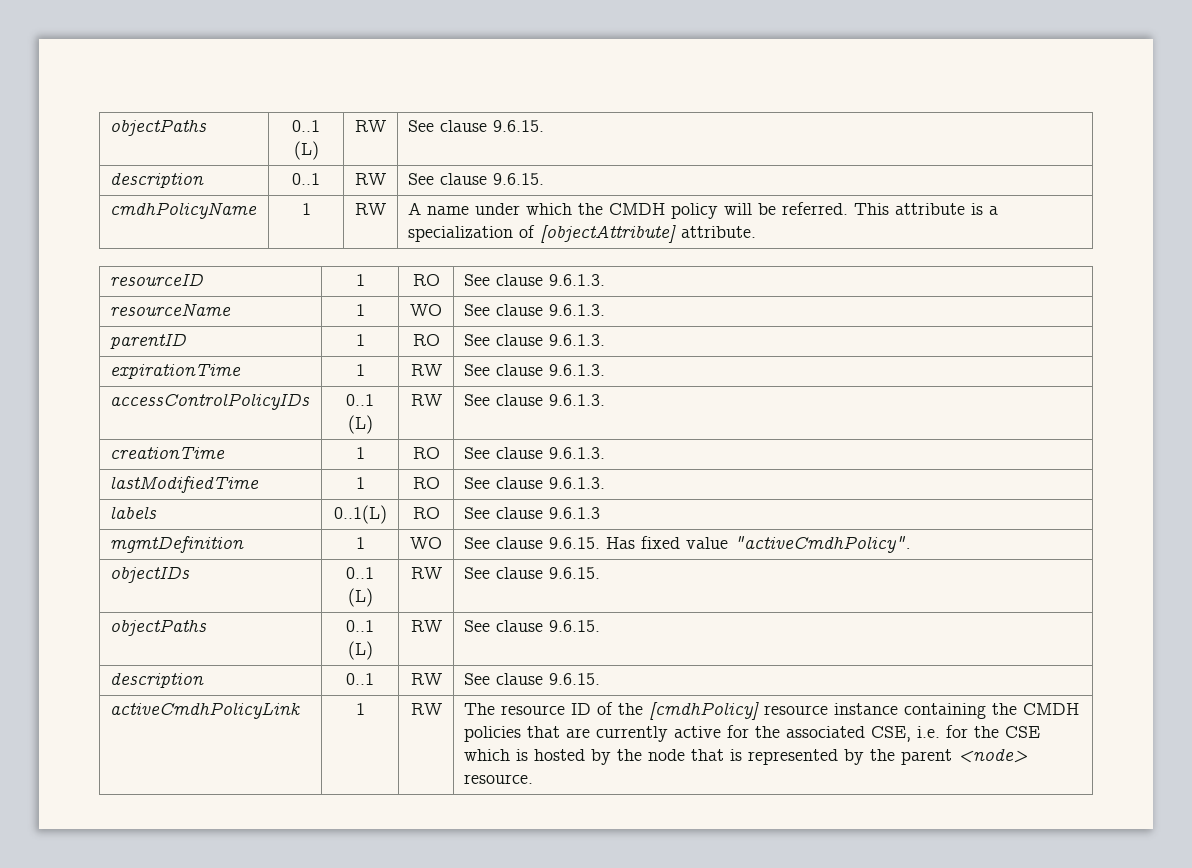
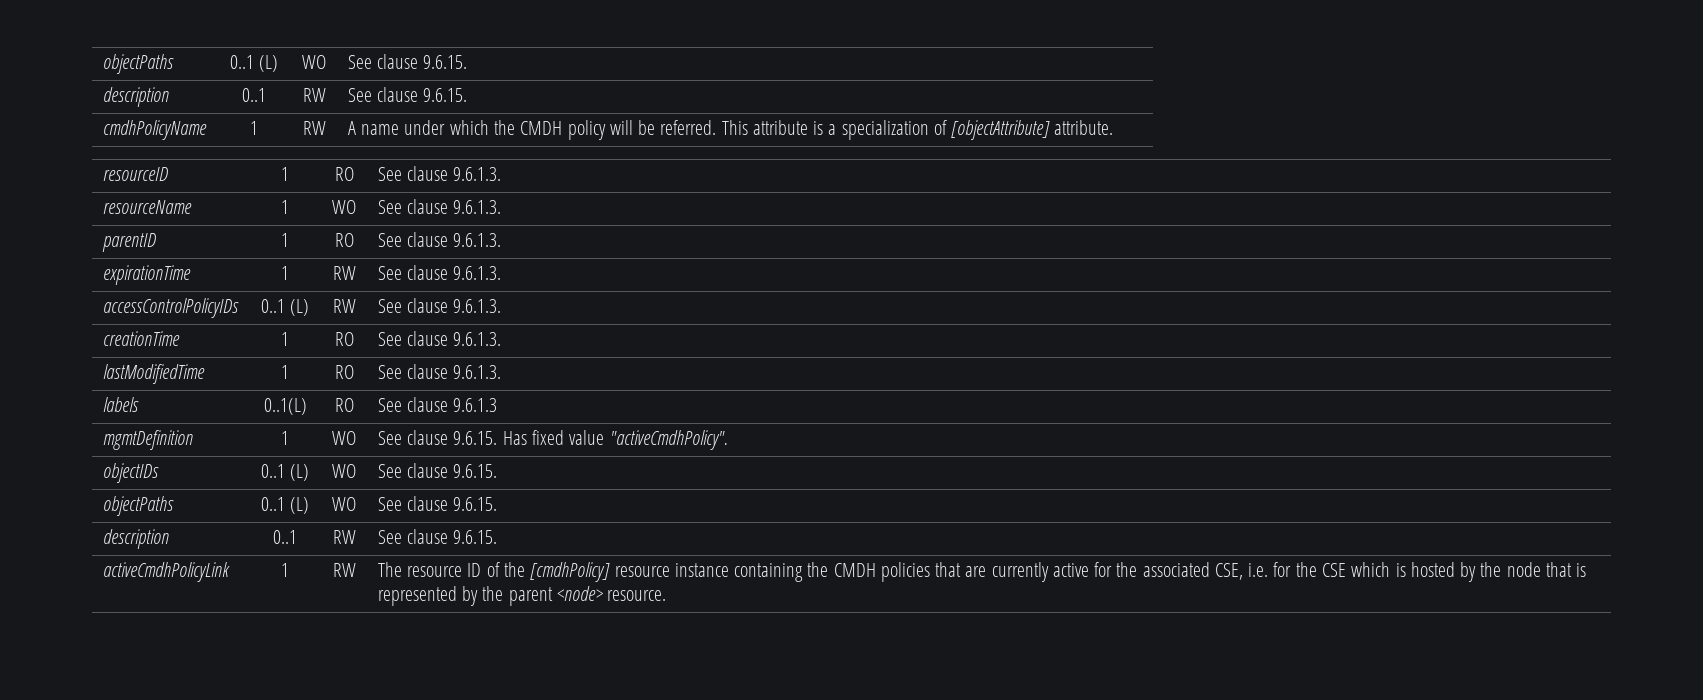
[110,119,208,136] [292,120,320,132] [293,141,319,160] [355,120,386,132] objectPaths | 0..1 (L) | RW -> [102,54,174,74] [229,55,279,72] [302,55,326,69] objectPaths | 0..1 (L) | WO
[410,567,442,579] RW -> [332,464,356,478] WO
[410,620,442,632] RW -> [332,497,356,511] WO

